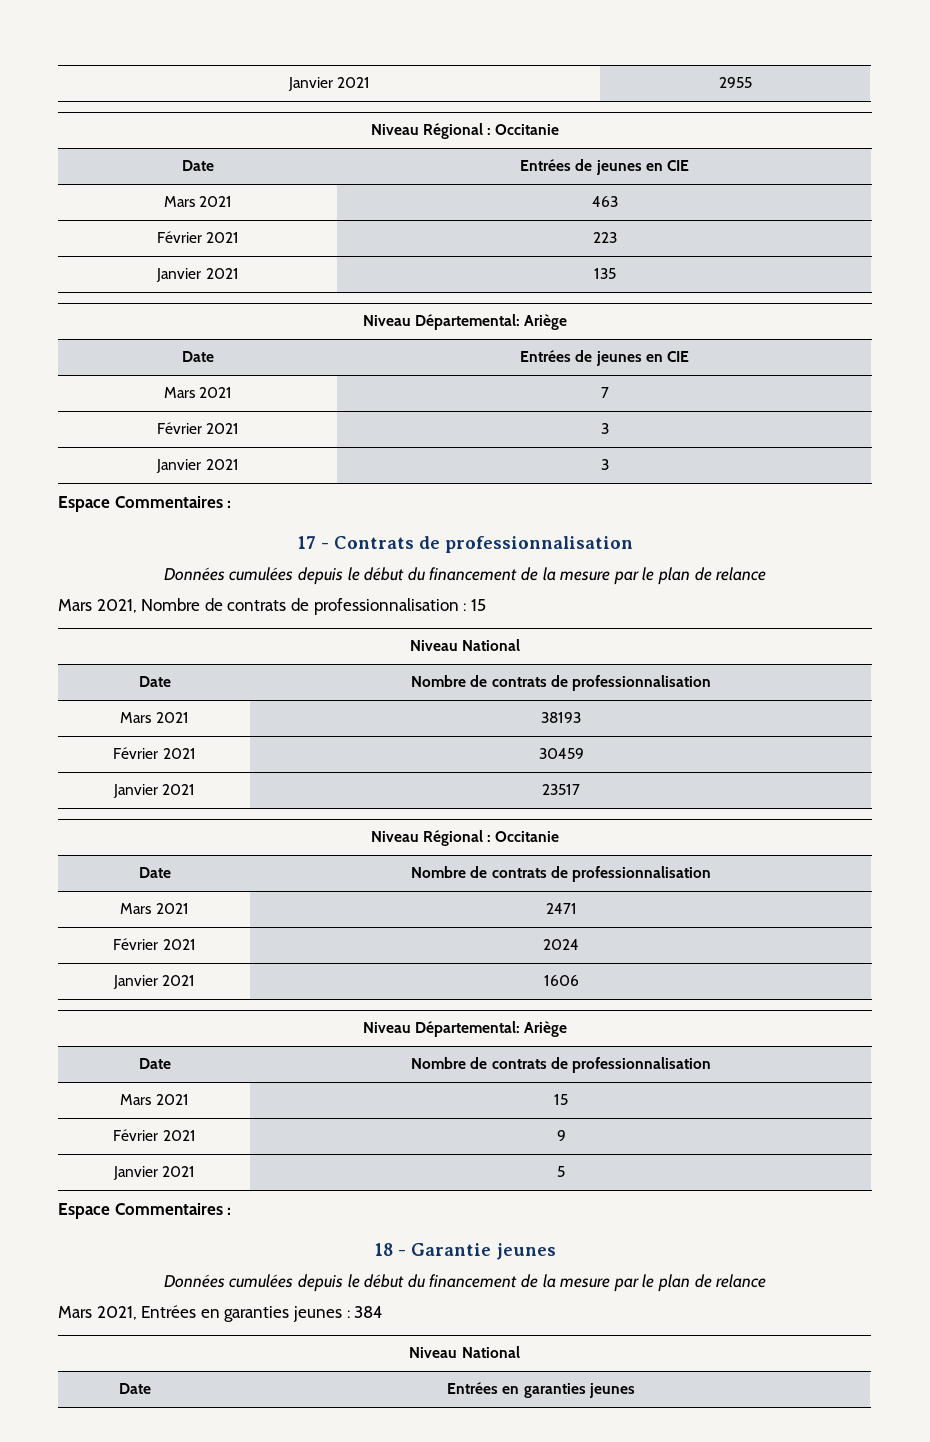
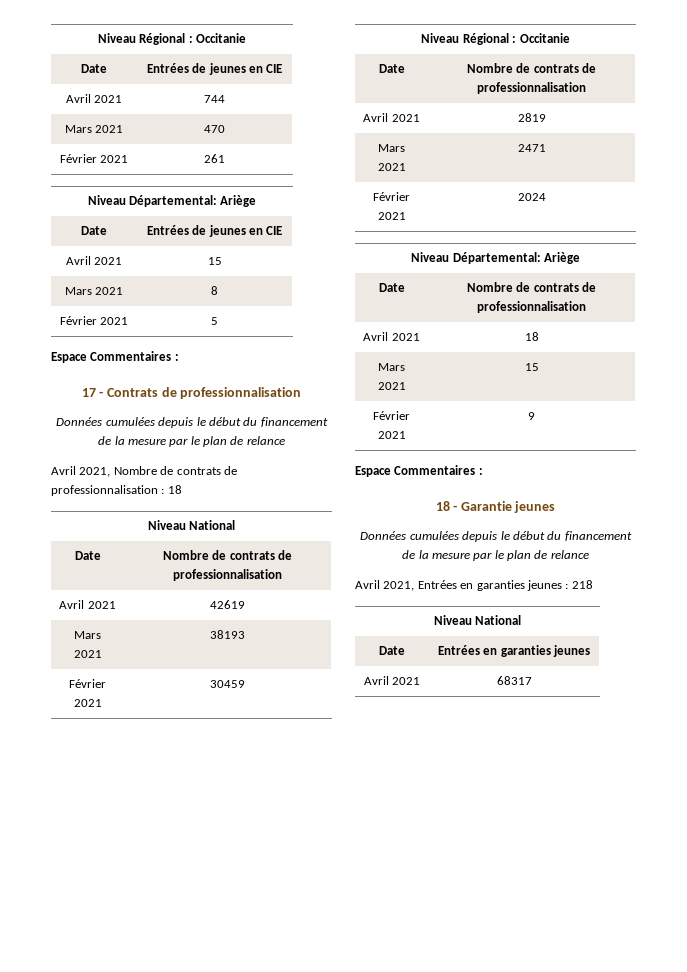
[287,77,371,91] [719,77,752,88] Janvier 2021 | 2955 // -> (97, 38) none
[163,196,233,207] [591,196,618,207] [156,231,240,243] [592,232,617,243] [156,268,239,282] [593,268,616,279] // Mars 2021 | 463 // Février 2021 | 223 // Janvier 2021 | 135 -> [65,94,123,103] [203,95,225,103] [64,125,124,133] [203,125,225,133] [59,154,129,163] [203,154,225,163] // Avril 2021 | 744 // Mars 2021 | 470 // Février 2021 | 261
[163,387,233,398] [600,387,609,398] [156,422,240,434] [600,423,609,434] [156,459,239,473] [600,459,609,470] // Mars 2021 | 7 // Février 2021 | 3 // Janvier 2021 | 3 -> [65,256,123,265] [207,257,222,265] [64,287,124,295] [210,286,218,295] [59,316,129,325] [210,317,218,325] // Avril 2021 | 15 // Mars 2021 | 8 // Février 2021 | 5
[58,599,92,611] Mars -> [51,466,76,475] Avril
[470,599,486,611] 15 -> [167,485,182,494] 18
(711, 683) none -> [59,600,116,609] [209,600,245,609] // Avril 2021 | 42619
[112,784,196,798] [542,784,580,795] // Janvier 2021 | 23517 -> (245, 684) none
(711, 874) none -> [363,113,420,122] [517,113,546,122] // Avril 2021 | 2819
[112,975,196,989] [543,975,579,986] // Janvier 2021 | 1606 -> (546, 197) none
(711, 1065) none -> [363,332,420,341] [524,332,539,341] // Avril 2021 | 18
[112,1166,196,1180] [557,1166,565,1177] // Janvier 2021 | 5 -> (535, 416) none
[58,1306,92,1318] Mars -> [355,580,380,589] Avril
[354,1306,384,1318] 384 -> [571,580,593,589] 218
(635, 1390) none -> [363,676,421,685] [496,676,532,685] // Avril 2021 | 68317

